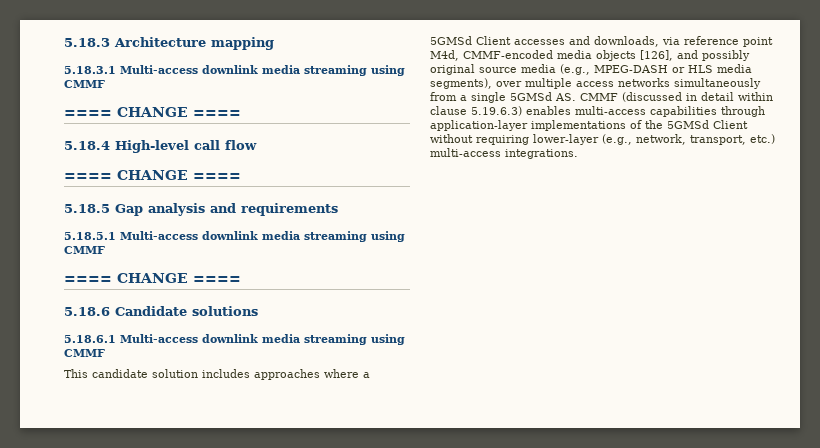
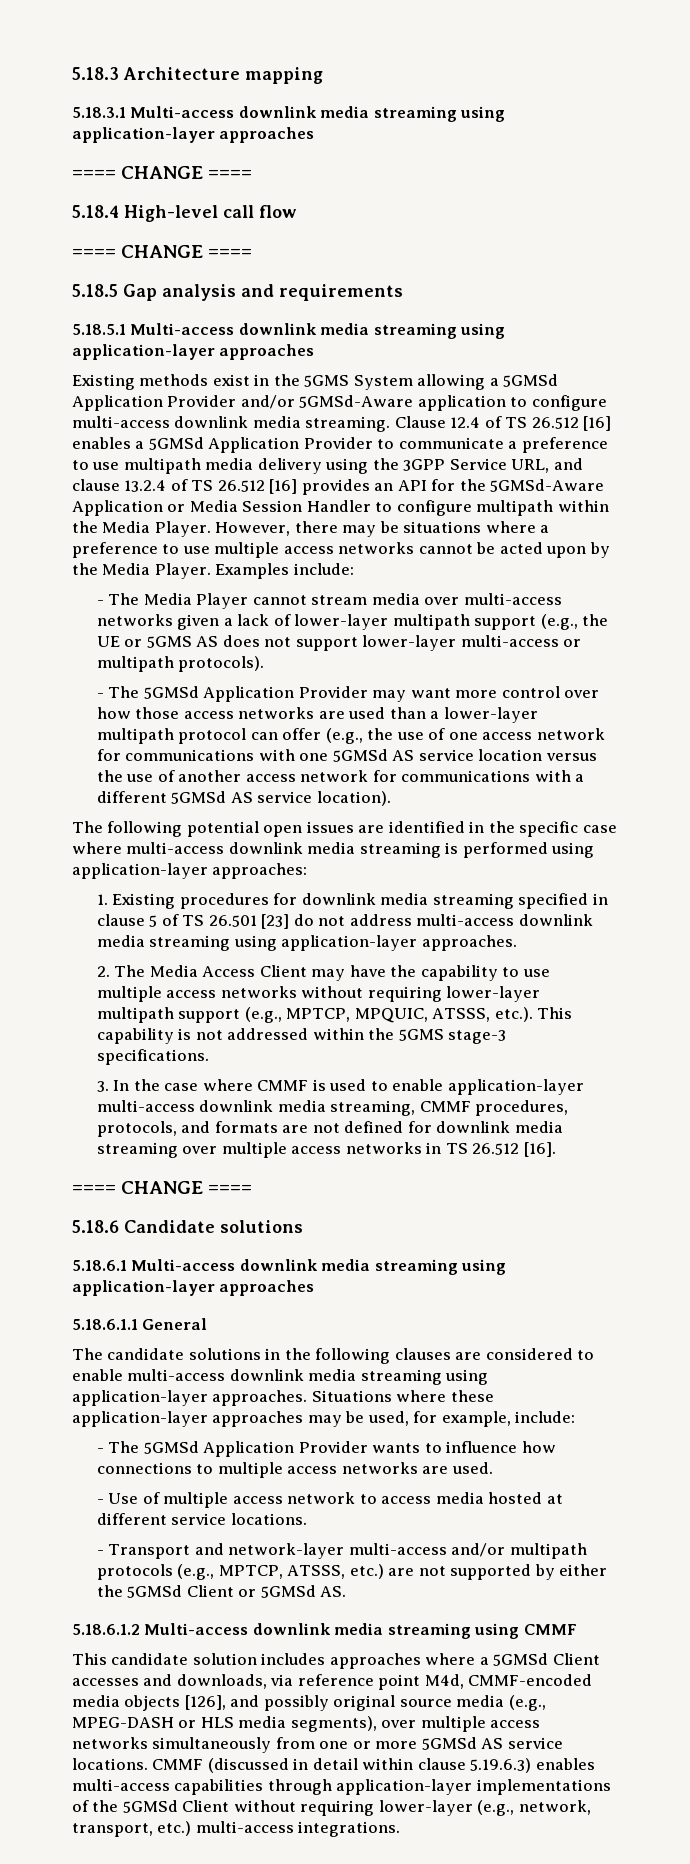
[64,80,105,88] CMMF -> [72,127,315,143] application-layer approaches
[64,246,105,254] CMMF -> [72,344,315,360] [72,374,559,390] [72,395,607,411] [72,416,612,432] [72,437,608,453] [72,458,583,474] [72,479,605,495] [72,500,609,516] [72,521,550,537] [72,542,610,558] [72,563,354,579] [97,593,562,609] [97,614,609,630] [97,635,582,651] [97,656,265,672] [97,686,600,702] [97,707,538,723] [97,728,605,744] [97,749,597,762] [97,770,585,782] [97,791,391,806] [72,821,617,837] [72,842,595,858] [72,863,308,879] [97,893,608,909] [97,914,593,929] [97,935,517,951] [97,965,550,981] [97,986,541,1002] [97,1007,573,1023] [97,1028,507,1044] [97,1049,210,1065] [97,1079,584,1095] [97,1100,569,1116] [97,1121,563,1137] [97,1142,556,1158] application-layer approaches // Existing methods exist in the 5GMS System allowing a 5GMSd Application Provider and/or 5GMSd-Aware application to configure multi-access downlink media streaming. Clause 12.4 of TS 26.512 [16] enables a 5GMSd Application Provider to communicate a preference to use multipath media delivery using the 3GPP Service URL, and clause 13.2.4 of TS 26.512 [16] provides an API for the 5GMSd-Aware Application or Media Session Handler to configure multipath within the Media Player. However, there may be situations where a preference to use multiple access networks cannot be acted upon by the Media Player. Examples include: // - The Media Player cannot stream media over multi-access networks given a lack of lower-layer multipath support (e.g., the UE or 5GMS AS does not support lower-layer multi-access or multipath protocols). // - The 5GMSd Application Provider may want more control over how those access networks are used than a lower-layer multipath protocol can offer (e.g., the use of one access network for communications with one 5GMSd AS service location versus the use of another access network for communications with a different 5GMSd AS service location). // The following potential open issues are identified in the specific case where multi-access downlink media streaming is performed using application-layer approaches: // 1. Existing procedures for downlink media streaming specified in clause 5 of TS 26.501 [23] do not address multi-access downlink media streaming using application-layer approaches. // 2. The Media Access Client may have the capability to use multiple access networks without requiring lower-layer multipath support (e.g., MPTCP, MPQUIC, ATSSS, etc.). This capability is not addressed within the 5GMS stage-3 specifications. // 3. In the case where CMMF is used to enable application-layer multi-access downlink media streaming, CMMF procedures, protocols, and formats are not defined for downlink media streaming over multiple access networks in TS 26.512 [16].
(405, 339) none -> [72,1280,315,1296] [72,1318,208,1330] [72,1348,595,1364] [72,1369,489,1385] [72,1390,494,1406] [72,1411,576,1427] [97,1441,556,1457] [97,1462,493,1478] [97,1492,563,1508] [97,1513,307,1525] [97,1543,587,1559] [97,1564,608,1580] [97,1585,347,1598] [72,1623,520,1639] application-layer approaches // 5.18.6.1.1 General // The candidate solutions in the following clauses are considered to enable multi-access downlink media streaming using application-layer approaches. Situations where these application-layer approaches may be used, for example, include: // - The 5GMSd Application Provider wants to influence how connections to multiple access networks are used. // - Use of multiple access network to access media hosted at different service locations. // - Transport and network-layer multi-access and/or multipath protocols (e.g., MPTCP, ATSSS, etc.) are not supported by either the 5GMSd Client or 5GMSd AS. // 5.18.6.1.2 Multi-access downlink media streaming using
[460,92,576,103] a single 5GMSd AS. -> [319,1737,563,1750] [72,1758,148,1770] one or more 5GMSd AS service locations.

